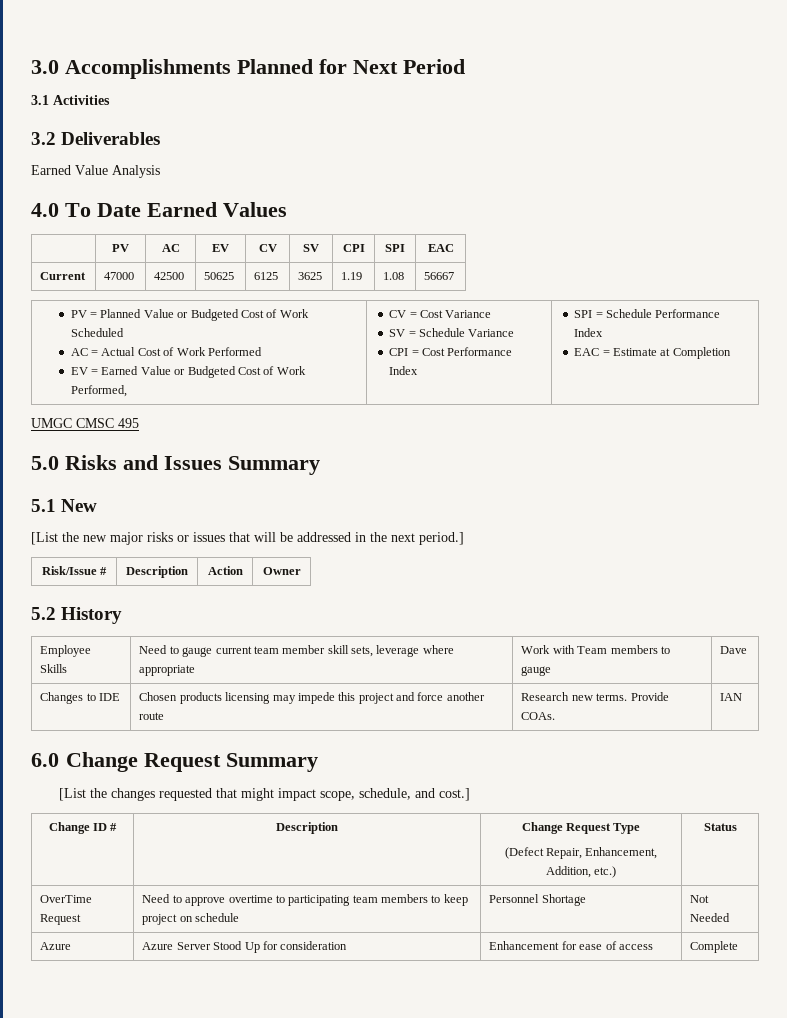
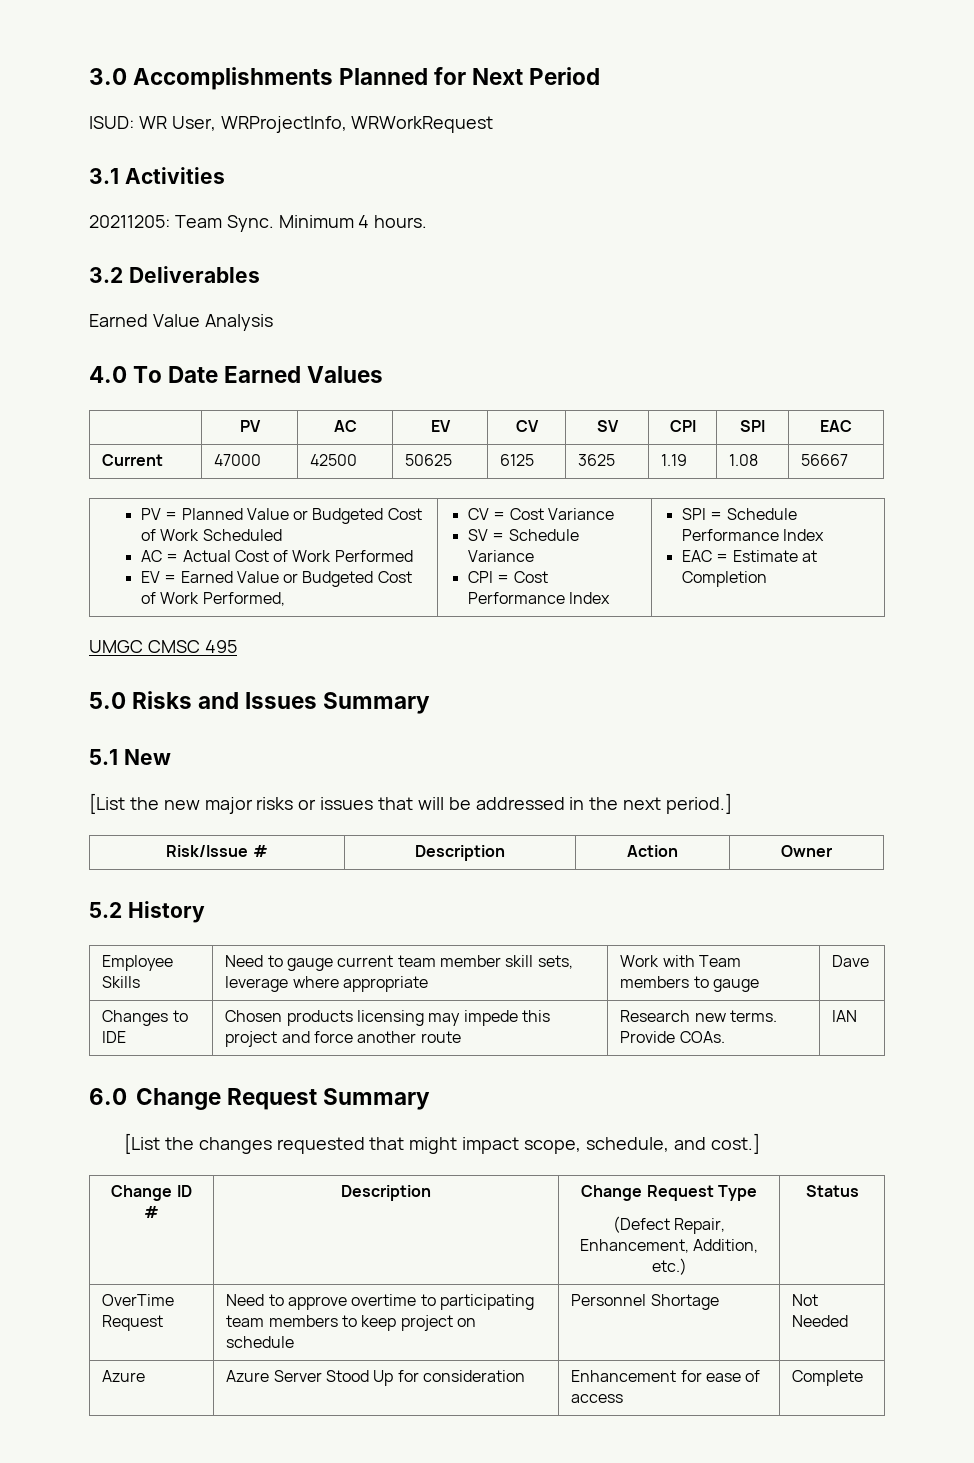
[31,95,110,105] 3.1 Activities -> [89,116,494,133] [89,167,225,184] [89,215,428,232] ISUD: WR User, WRProjectInfo, WRWorkRequest // 3.1 Activities // 20211205: Team Sync. Minimum 4 hours.

